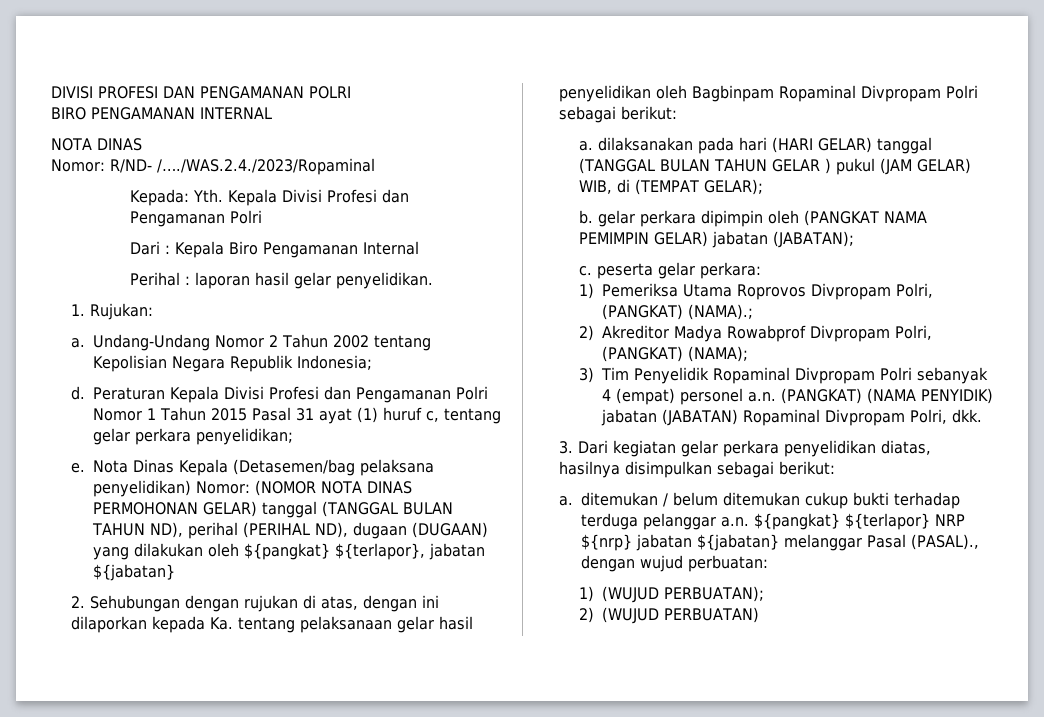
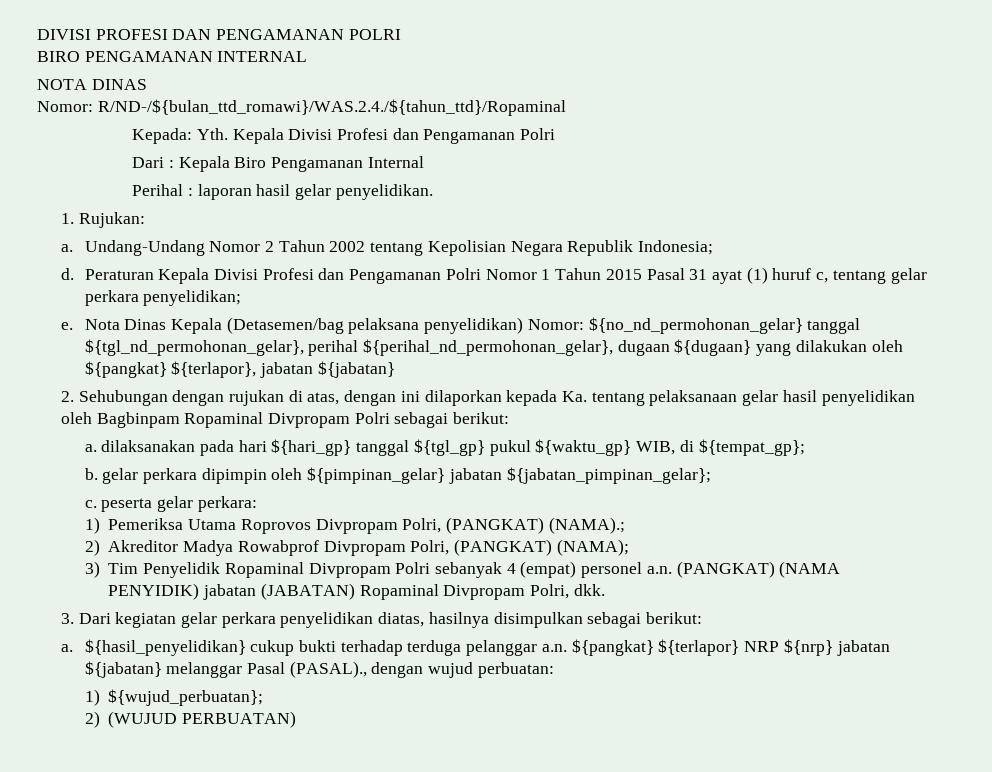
[110,158,375,175] R/ND- /…./WAS.2.4./2023/Ropaminal -> [97,99,566,116] R/ND-/${bulan_ttd_romawi}/WAS.2.4./${tahun_ttd}/Ropaminal
[254,480,412,496] [92,501,453,518] [91,522,488,539] (NOMOR NOTA DINAS PERMOHONAN GELAR) tanggal (TANGGAL BULAN TAHUN ND), perihal (PERIHAL ND), dugaan (DUGAAN) -> [588,317,861,334] [84,339,752,356] ${no_nd_permohonan_gelar} tanggal ${tgl_nd_permohonan_gelar}, perihal ${perihal_nd_permohonan_gelar}, dugaan ${dugaan}
[771,137,932,154] [578,158,971,175] [578,179,763,195] (HARI GELAR) tanggal (TANGGAL BULAN TAHUN GELAR ) pukul (JAM GELAR) WIB, di (TEMPAT GELAR); -> [271,439,805,456] ${hari_gp} tanggal ${tgl_gp} pukul ${waktu_gp} WIB, di ${tempat_gp};
[803,210,927,226] [578,231,854,248] (PANGKAT NAMA PEMIMPIN GELAR) jabatan (JABATAN); -> [307,467,711,484] ${pimpinan_gelar} jabatan ${jabatan_pimpinan_gelar};
[580,492,800,507] ditemukan / belum ditemukan -> [84,639,246,656] ${hasil_penyelidikan}
[601,586,764,603] (WUJUD PERBUATAN); -> [108,689,264,706] ${wujud_perbuatan};

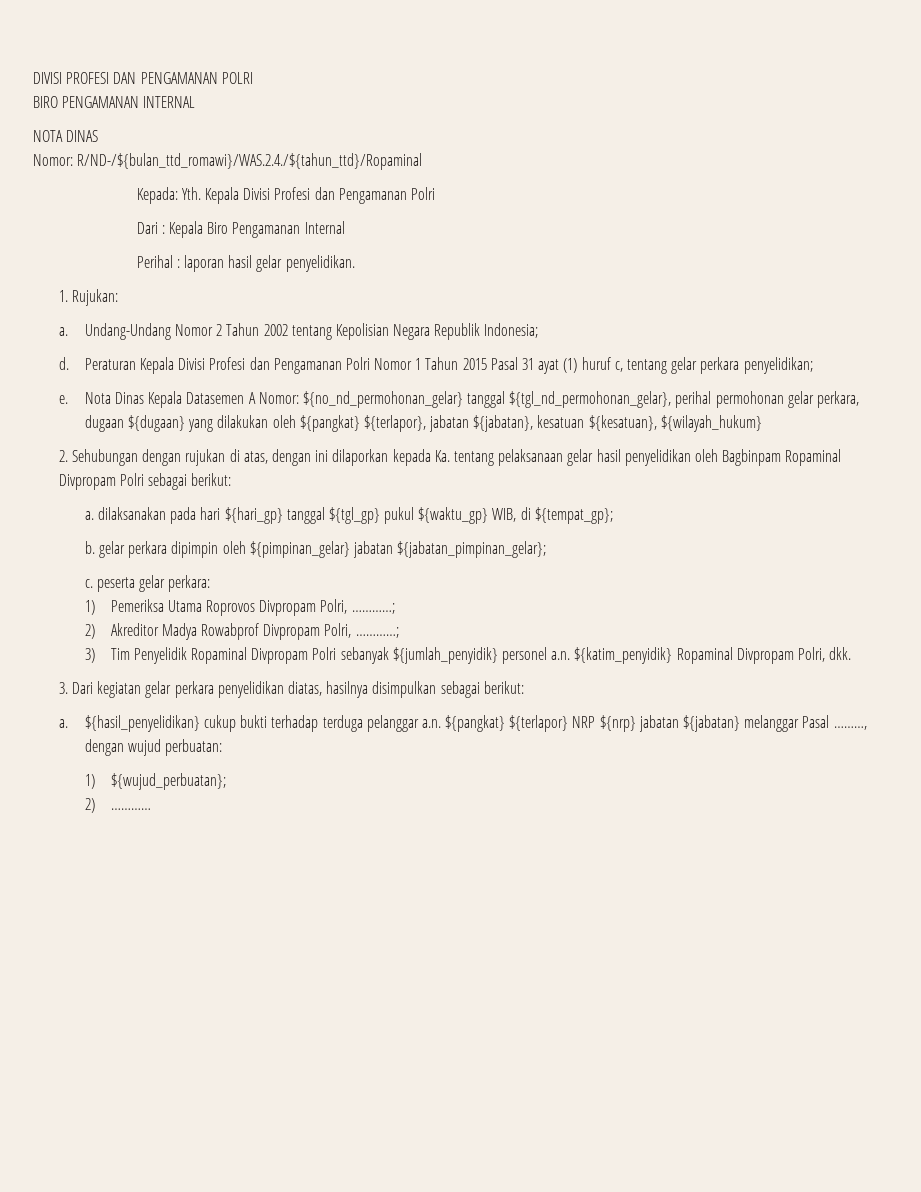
[226,317,524,334] (Detasemen/bag pelaksana penyelidikan) -> [186,392,256,404] Datasemen A
[363,339,614,356] ${perihal_nd_permohonan_gelar}, -> [715,391,860,408] permohonan gelar perkara,
[317,361,395,378] ${jabatan} -> [473,415,762,432] ${jabatan}, kesatuan ${kesatuan}, ${wilayah_hukum}
[445,517,625,534] (PANGKAT) (NAMA).; -> [351,603,395,614] …………;
[453,539,629,556] (PANGKAT) (NAMA); -> [355,627,399,638] …………;
[506,561,841,578] [108,583,355,600] 4 (empat) personel a.n. (PANGKAT) (NAMA PENYIDIK) jabatan (JABATAN) -> [392,647,673,664] ${jumlah_penyidik} personel a.n. ${katim_penyidik}
[289,661,367,678] (PASAL)., -> [833,726,867,730] ………,
[108,711,297,728] (WUJUD PERBUATAN) -> [110,808,151,810] …………

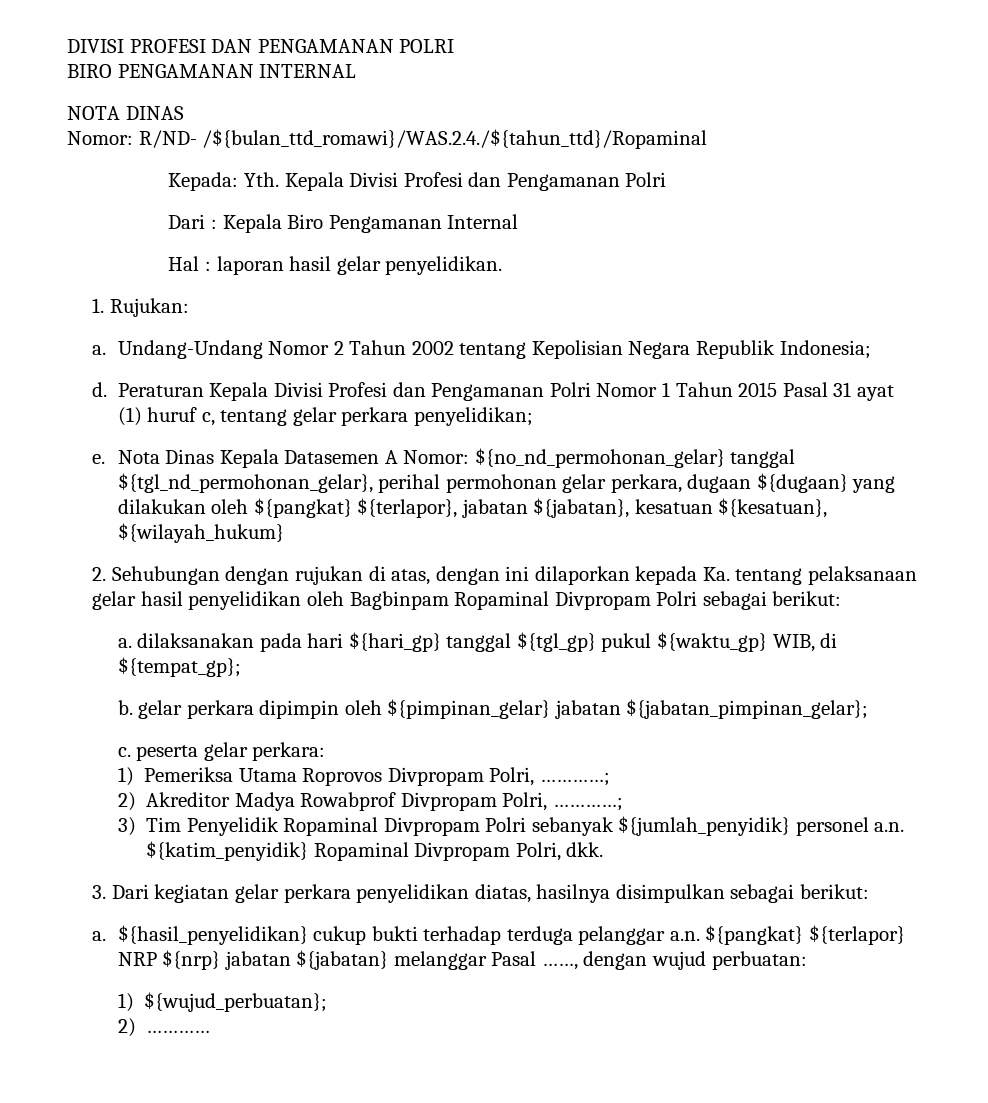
[77,153,423,170] R/ND-/${bulan_ttd_romawi}/WAS.2.4./${tahun_ttd}/Ropaminal -> [138,129,708,149] R/ND- /${bulan_ttd_romawi}/WAS.2.4./${tahun_ttd}/Ropaminal
[136,255,173,268] Perihal -> [168,256,200,271] Hal
[833,726,867,730] ………, -> [541,963,578,970] ……,

